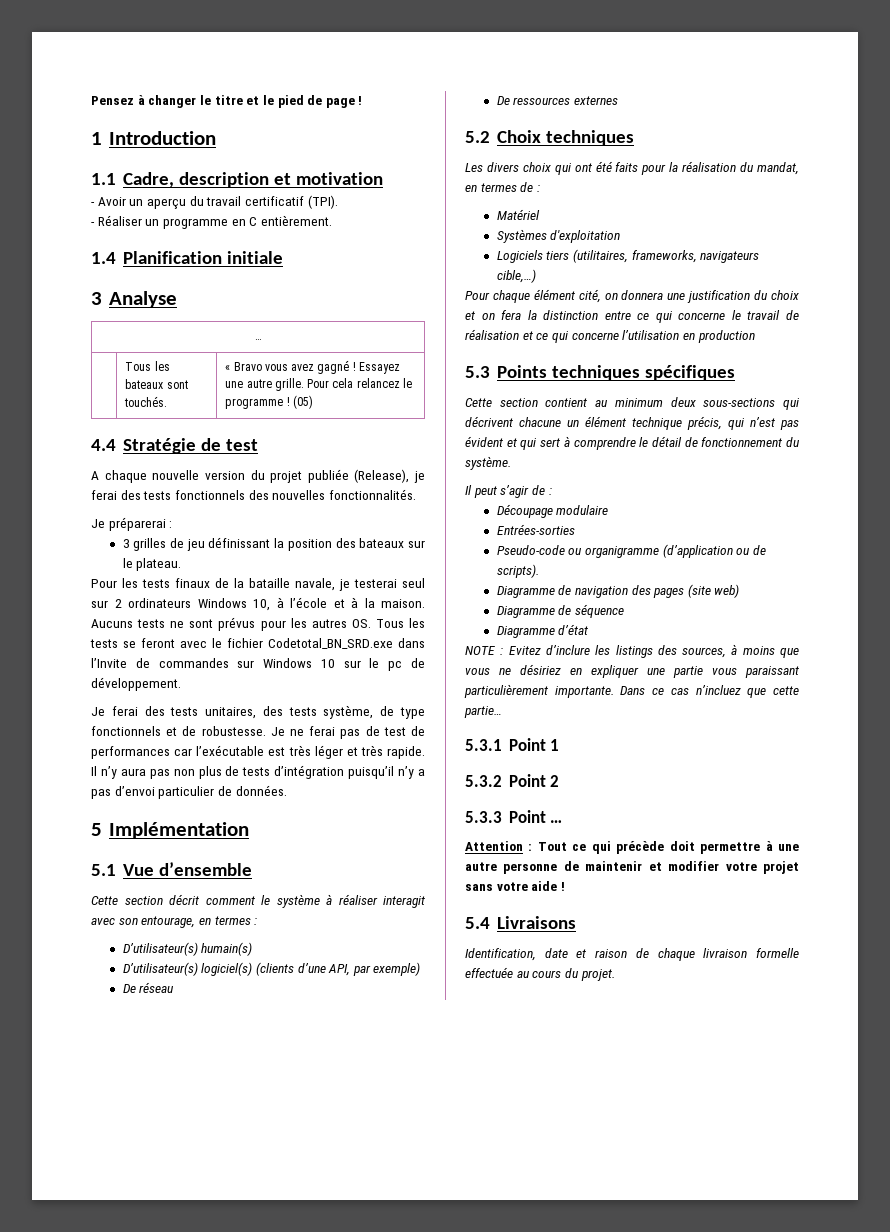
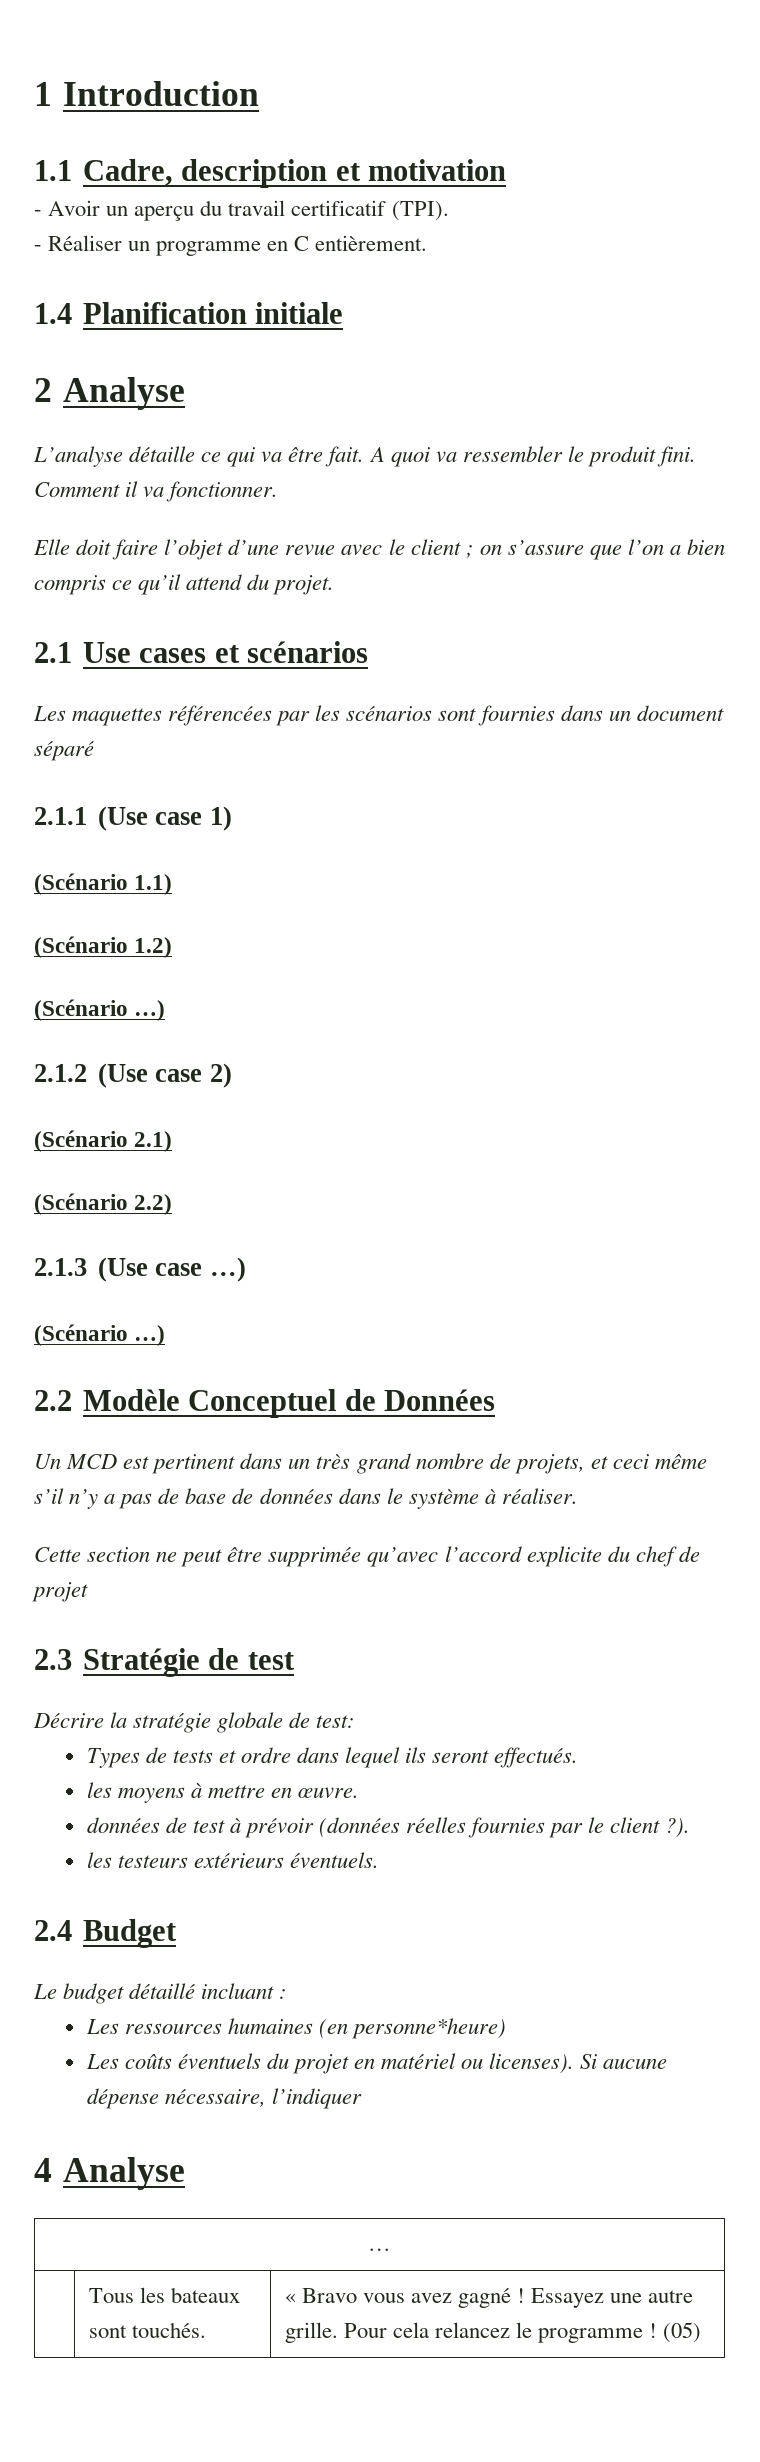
[91,95,363,108] Pensez à changer le titre et le pied de page ! // -> (34, 94) none
[91,291,177,308] 3 Analyse -> [34,377,186,410] [33,446,696,467] [34,481,279,502] [33,539,726,560] [34,574,335,595] [34,641,368,663] [33,705,724,726] [34,741,94,761] [34,806,232,831] [34,873,173,895] [34,936,173,958] [34,999,166,1021] [34,1063,232,1088] [34,1130,173,1152] [34,1193,173,1215] [34,1257,246,1282] [34,1324,166,1346] [34,1389,495,1418] [34,1453,707,1474] [34,1488,578,1509] [34,1546,700,1567] [32,1582,88,1602] [34,1648,295,1677] [33,1712,356,1733] [86,1747,579,1768] [86,1782,360,1803] [86,1817,691,1838] [86,1852,379,1868] [34,1919,178,1948] [33,1983,288,2004] [85,2018,506,2039] [85,2053,668,2074] [86,2088,362,2109] [34,2157,186,2190] 2 Analyse // L’analyse détaille ce qui va être fait. A quoi va ressembler le produit fini. Comment il va fonctionner. // Elle doit faire l’objet d’une revue avec le client ; on s’assure que l’on a bien compris ce qu’il attend du projet. // 2.1 Use cases et scénarios // Les maquettes référencées par les scénarios sont fournies dans un document séparé // 2.1.1 (Use case 1) // (Scénario 1.1) // (Scénario 1.2) // (Scénario …) // 2.1.2 (Use case 2) // (Scénario 2.1) // (Scénario 2.2) // 2.1.3 (Use case …) // (Scénario …) // 2.2 Modèle Conceptuel de Données // Un MCD est pertinent dans un très grand nombre de projets, et ceci même s’il n’y a pas de base de données dans le système à réaliser. // Cette section ne peut être supprimée qu’avec l’accord explicite du chef de projet // 2.3 Stratégie de test // Décrire la stratégie globale de test: // Types de tests et ordre dans lequel ils seront effectués. // les moyens à mettre en œuvre. // données de test à prévoir (données réelles fournies par le client ?). // les testeurs extérieurs éventuels. // 2.4 Budget // Le budget détaillé incluant : // Les ressources humaines (en personne*heure) // Les coûts éventuels du projet en matériel ou licenses). Si aucune dépense nécessaire, l’indiquer // 4 Analyse
[91,438,258,454] [91,469,425,483] [91,489,416,500] [91,517,173,531] [122,537,425,551] [122,558,182,571] [91,578,425,591] [91,597,425,611] [91,617,425,631] [90,638,425,649] [91,658,425,671] [91,677,181,691] [91,705,425,719] [91,726,425,739] [91,745,425,759] [91,765,426,779] [91,785,287,799] [91,822,249,839] [91,862,252,876] [91,894,425,908] [91,916,258,928] [122,942,253,956] [122,962,421,976] [122,982,175,993] [496,96,618,105] [465,130,634,146] [465,161,799,175] [465,182,540,192] [496,209,540,220] [496,229,621,243] [496,249,760,263] [496,269,536,283] [465,289,799,303] [465,310,799,323] [465,329,755,343] [465,365,735,381] [465,397,800,410] [465,416,799,430] [465,436,800,450] [465,456,511,470] [465,485,552,498] [496,504,609,518] [496,524,575,535] [496,544,766,558] [496,564,539,578] [496,584,740,598] [496,604,624,618] [496,624,589,638] [465,644,799,658] [465,664,799,678] [464,684,799,698] [464,706,502,718] [465,738,560,751] [465,774,560,787] [465,810,563,823] [465,841,799,854] [465,861,799,874] [465,881,565,891] [465,916,576,929] [465,948,799,961] [465,967,615,981] // 4.4 Stratégie de test // A chaque nouvelle version du projet publiée (Release), je ferai des tests fonctionnels des nouvelles fonctionnalités. // Je préparerai : // 3 grilles de jeu définissant la position des bateaux sur le plateau. // Pour les tests finaux de la bataille navale, je testerai seul sur 2 ordinateurs Windows 10, à l’école et à la maison. Aucuns tests ne sont prévus pour les autres OS. Tous les tests se feront avec le fichier Codetotal_BN_SRD.exe dans l’Invite de commandes sur Windows 10 sur le pc de développement. // Je ferai des tests unitaires, des tests système, de type fonctionnels et de robustesse. Je ne ferai pas de test de performances car l’exécutable est très léger et très rapide. Il n’y aura pas non plus de tests d’intégration puisqu’il n’y a pas d’envoi particulier de données. // 5 Implémentation // 5.1 Vue d’ensemble // Cette section décrit comment le système à réaliser interagit avec son entourage, en termes : // D’utilisateur(s) humain(s) // D’utilisateur(s) logiciel(s) (clients d’une API, par exemple) // De réseau // De ressources externes // 5.2 Choix techniques // Les divers choix qui ont été faits pour la réalisation du mandat, en termes de : // Matériel // Systèmes d'exploitation // Logiciels tiers (utilitaires, frameworks, navigateurs cible,…) // Pour chaque élément cité, on donnera une justification du choix et on fera la distinction entre ce qui concerne le travail de réalisation et ce qui concerne l’utilisation en production // 5.3 Points techniques spécifiques // Cette section contient au minimum deux sous-sections qui décrivent chacune un élément technique précis, qui n’est pas évident et qui sert à comprendre le détail de fonctionnement du système. // Il peut s’agir de : // Découpage modulaire // Entrées-sorties // Pseudo-code ou organigramme (d’application ou de scripts). // Diagramme de navigation des pages (site web) // Diagramme de séquence // Diagramme d’état // NOTE : Evitez d’inclure les listings des sources, à moins que vous ne désiriez en expliquer une partie vous paraissant particulièrement importante. Dans ce cas n’incluez que cette partie… // 5.3.1 Point 1 // 5.3.2 Point 2 // 5.3.3 Point … // Attention : Tout ce qui précède doit permettre à une autre personne de maintenir et modifier votre projet sans votre aide ! // 5.4 Livraisons // Identification, date et raison de chaque livraison formelle effectuée au cours du projet. -> (702, 2332) none

